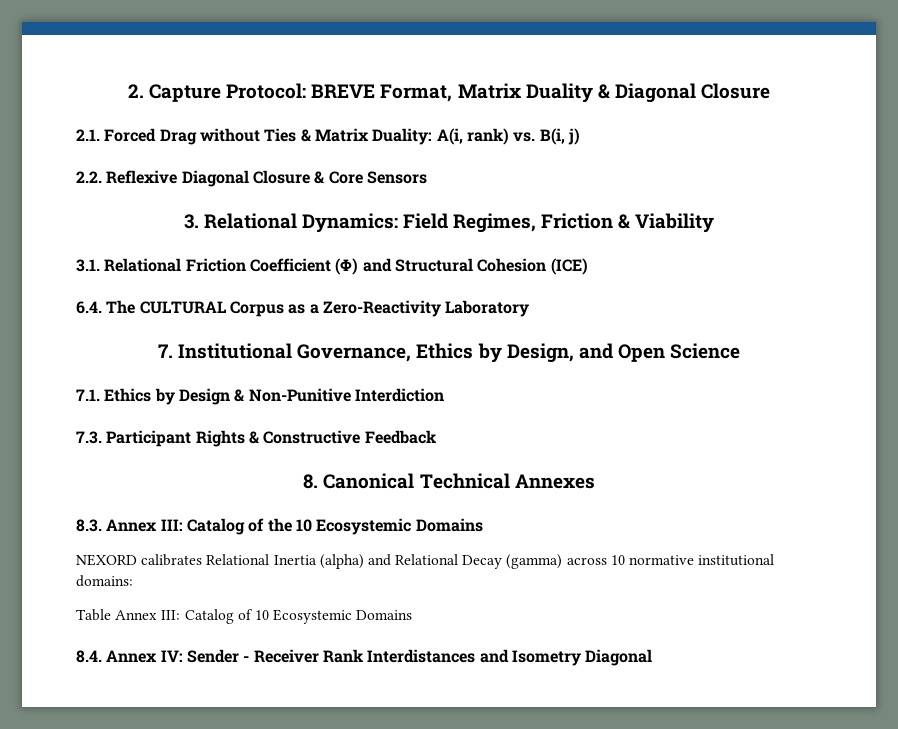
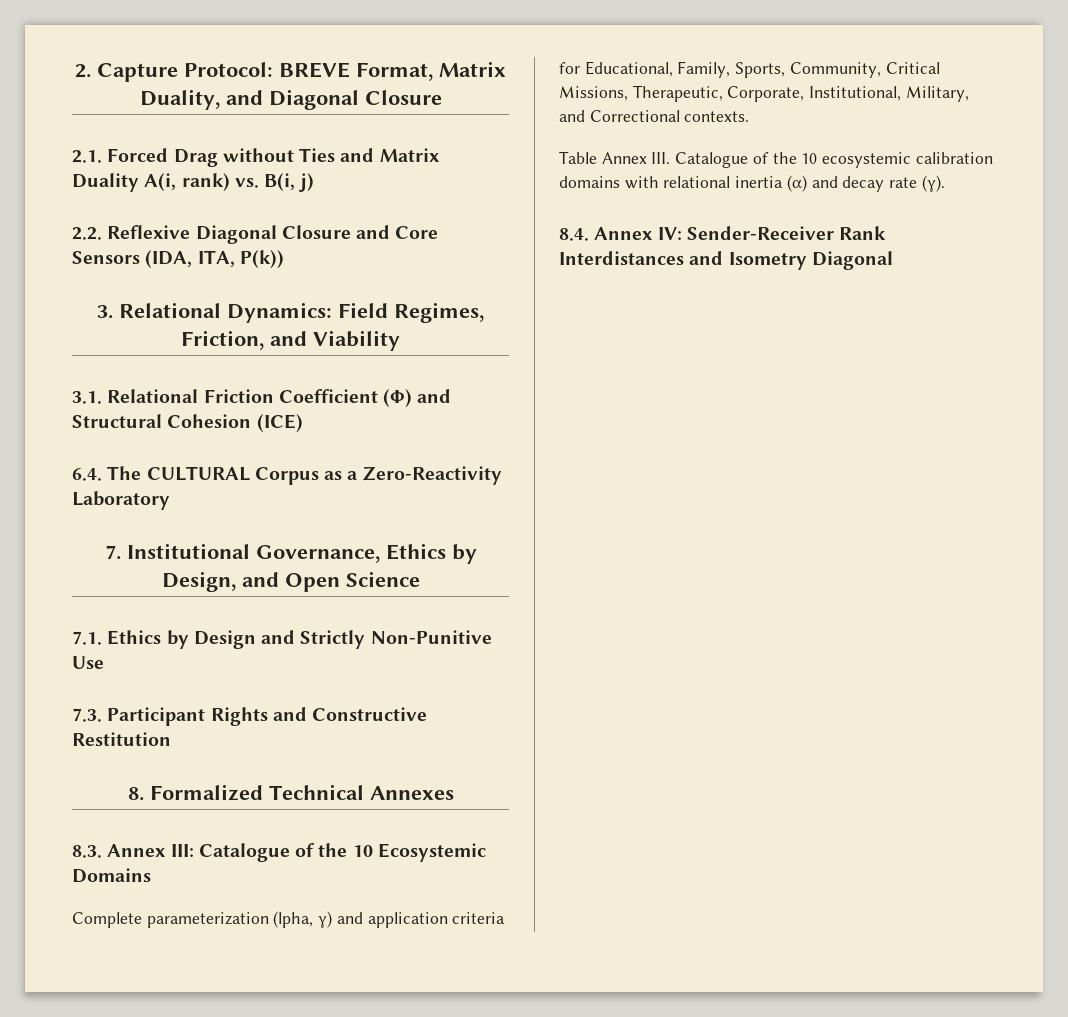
[525,83,610,103] Duality & -> [139,89,263,110] Duality, and
[300,128,433,145] & Matrix Duality: -> [340,148,440,162] [72,173,139,192] and Matrix Duality
[314,171,326,184] & -> [356,225,391,239] and
(427, 177) none -> [145,250,284,268] (IDA, ITA, P(k))
[541,213,631,229] Friction & -> [181,330,307,350] Friction, and
[234,388,444,402] & Non-Punitive Interdiction -> [261,630,492,649] [72,656,104,669] and Strictly Non-Punitive Use
[248,430,436,444] & Constructive Feedback -> [272,707,428,721] [72,732,171,746] and Constructive Restitution
[323,473,415,489] Canonical -> [149,784,263,801] Formalized
[186,518,245,535] Catalog -> [198,843,290,862] Catalogue
[76,554,775,569] [76,575,133,587] [76,609,413,624] NEXORD calibrates Relational Inertia (alpha) and Relational Decay (gamma) across 10 normative institutional domains: // Table Annex III: Catalog of 10 Ecosystemic Domains -> [72,911,506,928] [559,61,940,78] [559,85,969,102] [559,110,750,122] [559,151,993,168] [559,175,945,192] Complete parameterization (lpha, γ) and application criteria for Educational, Family, Sports, Community, Critical Missions, Therapeutic, Corporate, Institutional, Military, and Correctional contexts. // Table Annex III. Catalogue of the 10 ecosystemic calibration domains with relational inertia (α) and decay rate (γ).
[186,649,319,663] Sender - Receiver -> [686,226,834,240] Sender-Receiver

